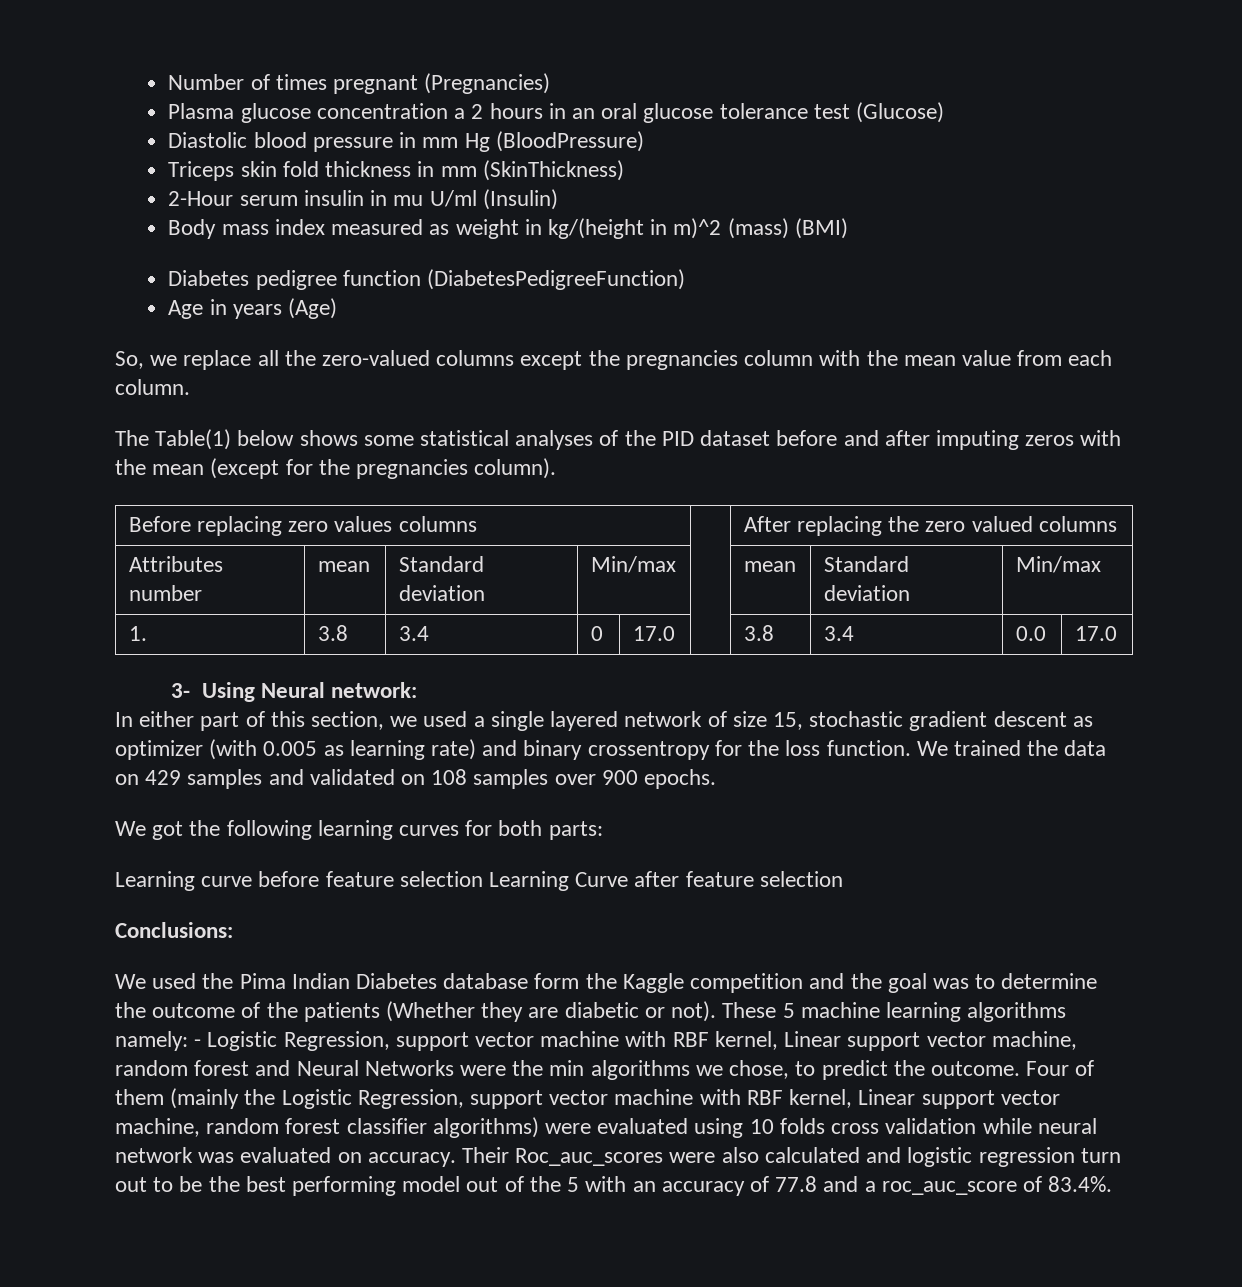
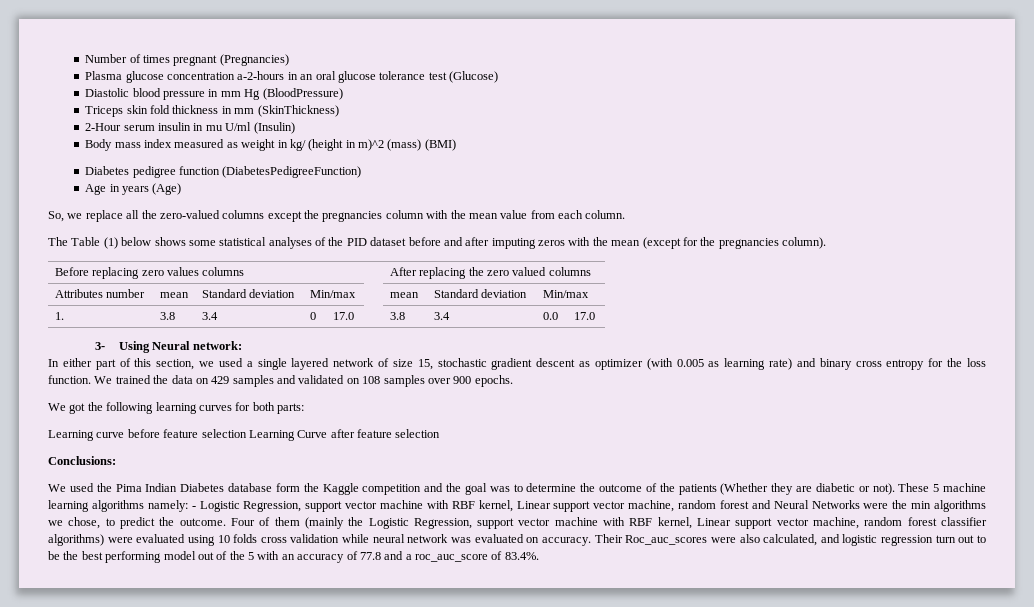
[454,103,543,119] a 2 hours -> [237,71,285,80] a-2-hours
[547,218,644,239] kg/(height -> [289,139,344,151] kg/ (height
[155,429,232,450] Table(1) -> [71,237,118,249] Table (1)
[587,741,710,760] crossentropy -> [855,359,925,370] cross entropy
[764,1147,860,1163] calculated -> [763,534,818,546] calculated,

